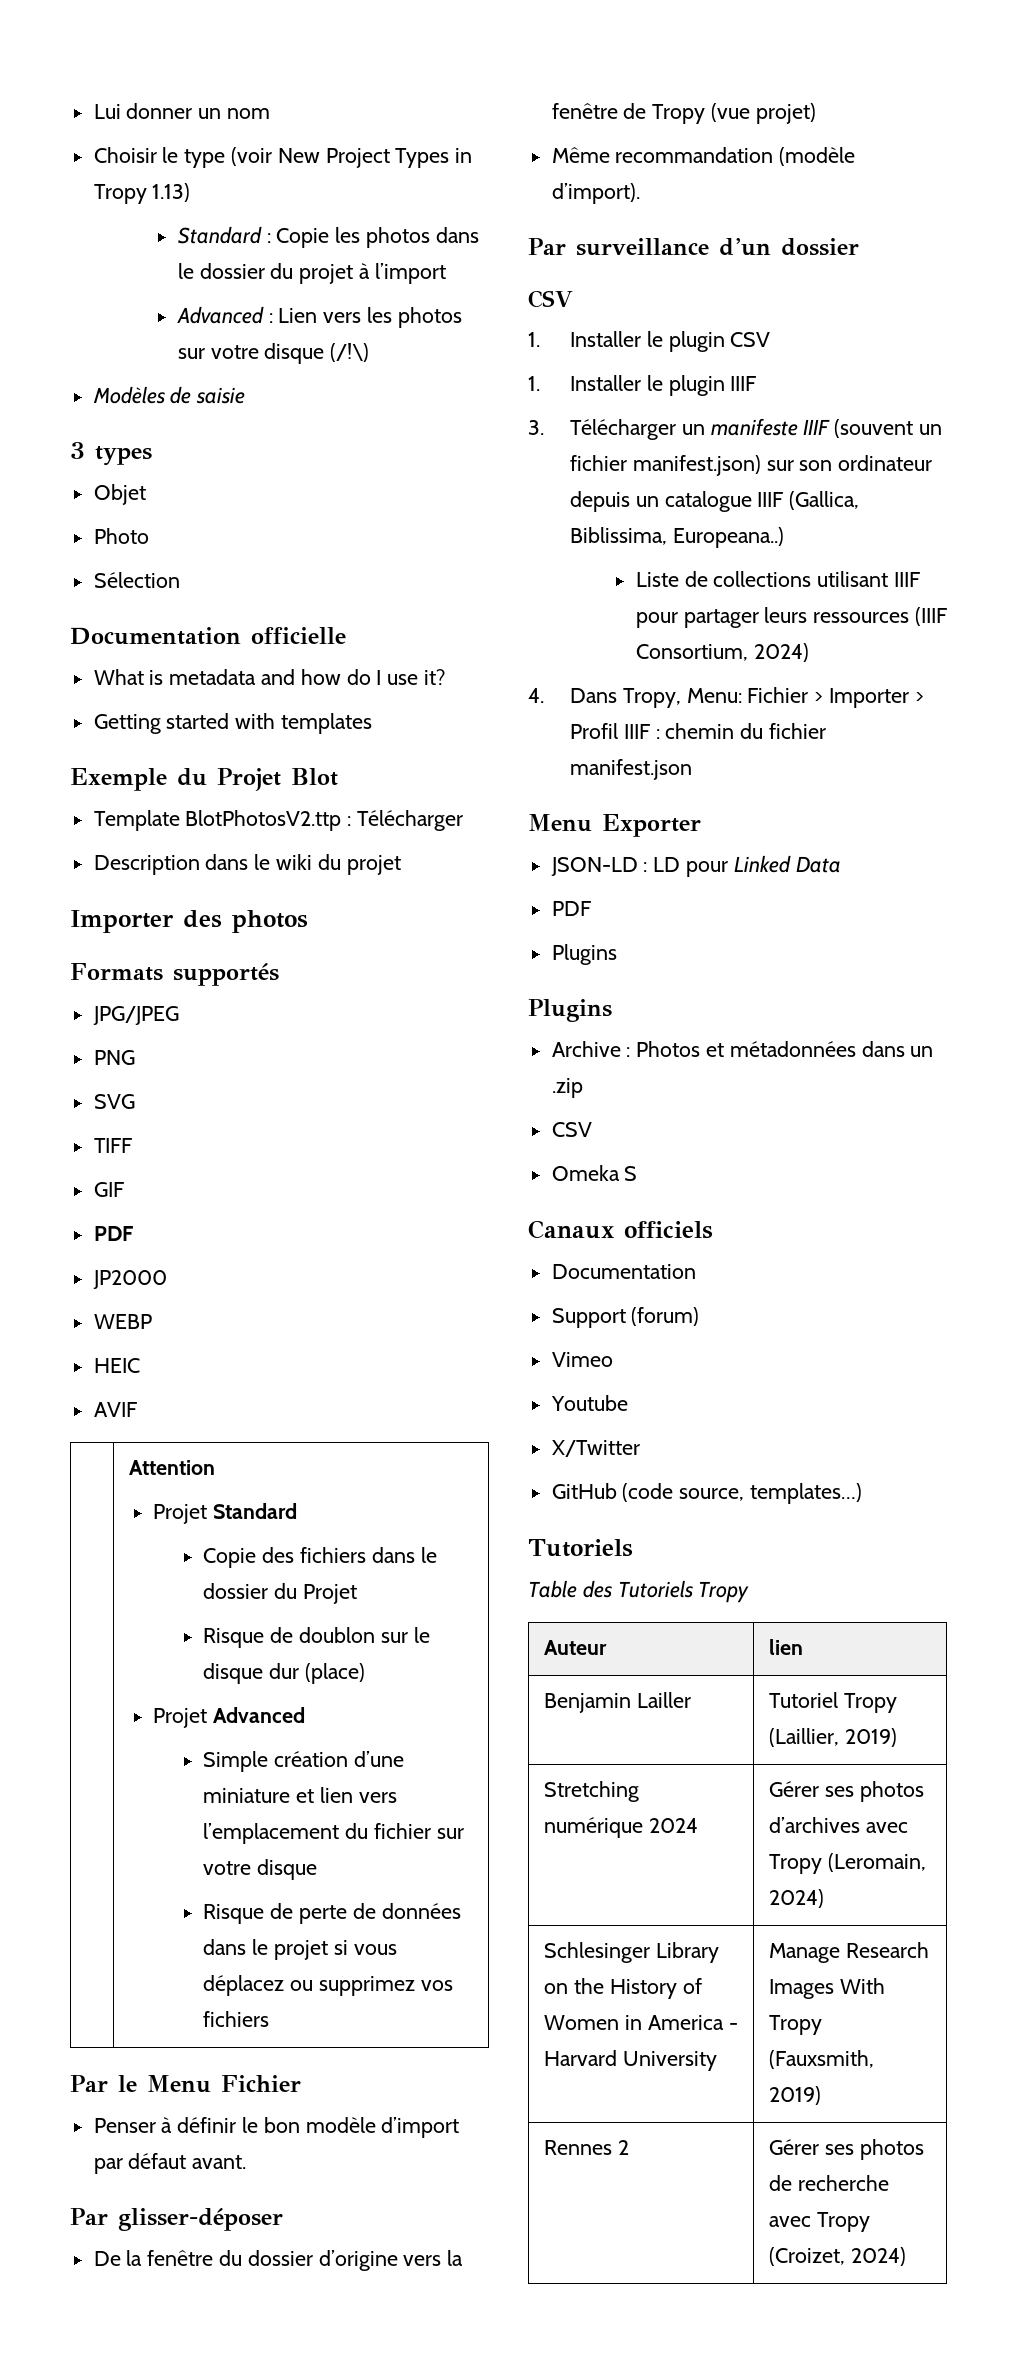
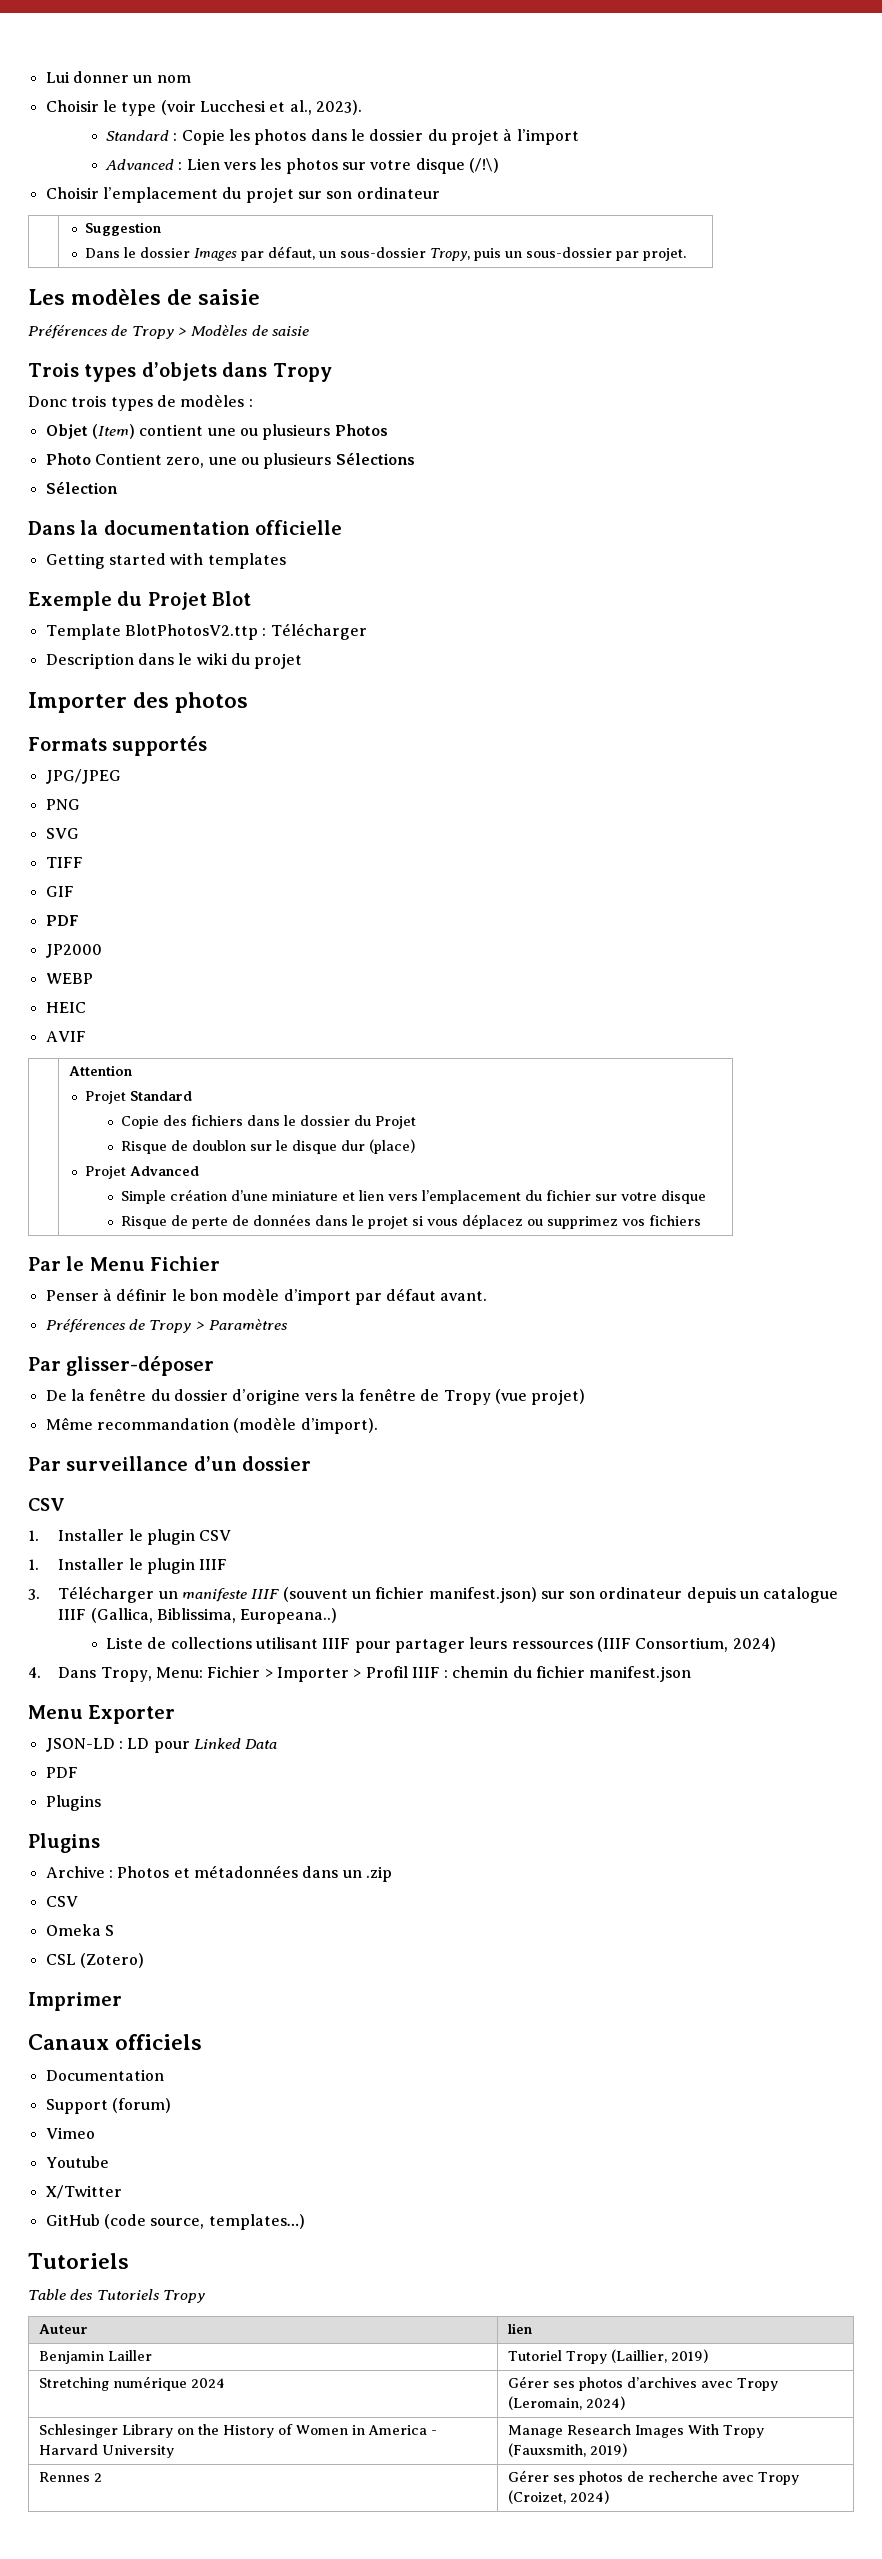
[277,148,473,168] [93,183,191,204] New Project Types in Tropy 1.13) -> [199,100,362,115] Lucchesi et al., 2023).
(370, 352) none -> [45,187,440,203] [85,222,162,236] [85,246,687,261] [28,289,261,305] [28,325,187,339] Choisir l’emplacement du projet sur son ordinateur // | Suggestion // Dans le dossier Images par défaut, un sous-dossier Tropy, puis un sous-dossier par projet. // Les modèles de saisie // Préférences de Tropy >
[70,442,152,466] [93,484,146,505] [93,528,149,544] [93,572,180,588] [70,627,346,645] [93,669,446,685] 3 types // Objet // Photo // Sélection // Documentation officielle // What is metadata and how do I use it? -> [28,362,332,382] [28,395,253,411] [45,424,388,440] [45,452,415,469] [45,481,118,494] [28,520,343,535] Trois types d’objets dans Tropy // Donc trois types de modèles : // Objet (Item) contient une ou plusieurs Photos // Photo Contient zero, une ou plusieurs Sélections // Sélection // Dans la documentation officielle
(247, 2162) none -> [45,1319,288,1333] // Préférences de Tropy > Paramètres
(638, 1173) none -> [45,1953,144,1968] [28,1992,122,2011] // CSL (Zotero) // Imprimer

